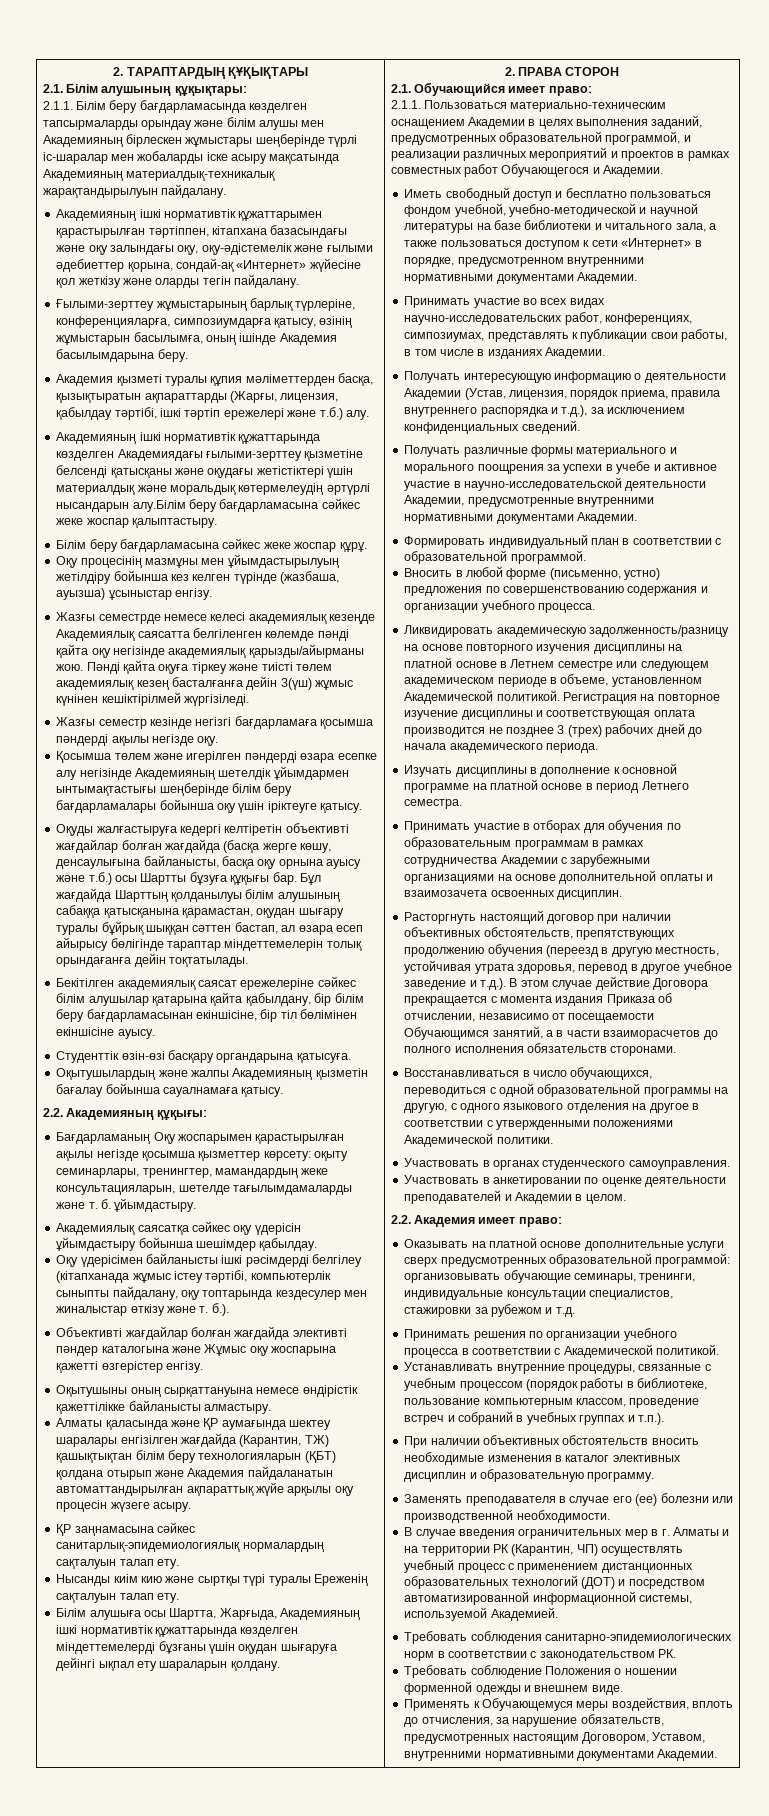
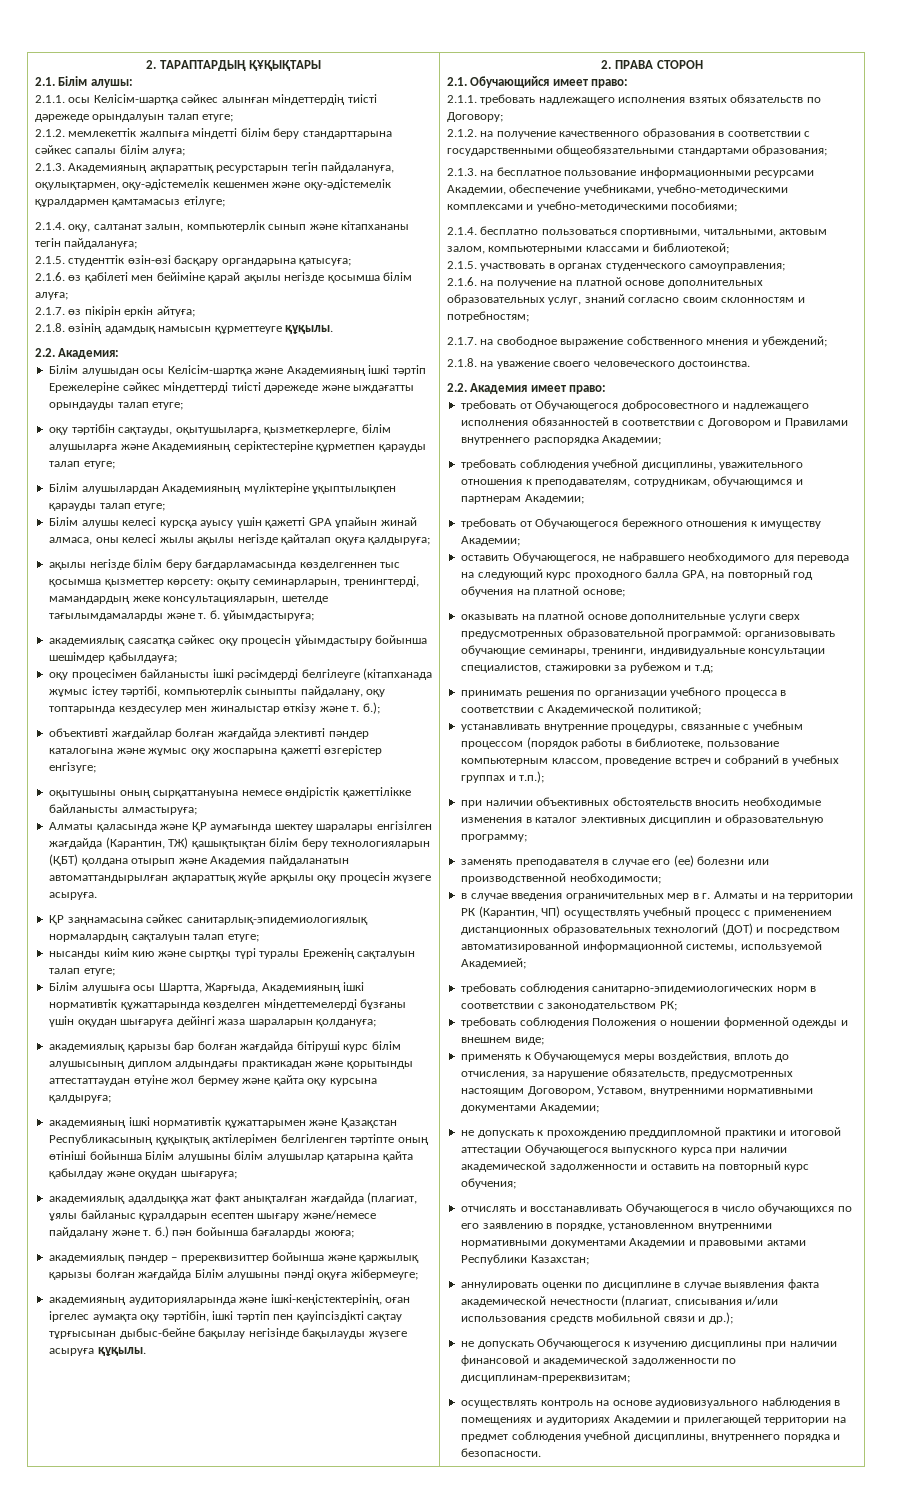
[101,86,247,96] [42,100,308,113] [42,117,325,130] [42,134,358,147] [42,151,340,164] [42,169,275,181] [42,184,226,198] [56,209,323,221] [56,225,348,238] [56,243,373,255] [56,258,361,272] [56,274,300,288] [56,298,356,311] [56,316,353,328] [56,332,337,345] [56,349,188,362] [56,373,374,386] [56,391,339,403] [56,407,369,420] [56,432,321,444] [56,449,364,461] [56,465,354,478] [56,483,370,495] [56,498,360,512] [56,518,218,528] [56,538,367,552] [56,554,339,568] [56,570,340,584] [56,588,213,600] [56,612,376,624] [56,628,349,641] [56,644,364,658] [56,660,332,674] [56,676,354,690] [56,692,250,706] [56,716,374,729] [56,734,219,746] [56,751,377,763] [56,766,349,780] [56,783,293,796] [56,799,363,813] [56,823,349,836] [56,839,332,853] [56,855,362,869] [56,872,321,885] [56,888,340,902] [56,905,344,918] [56,921,363,935] [56,937,362,951] [56,953,249,967] [56,976,356,990] [56,992,364,1006] [56,1009,358,1022] [56,1027,155,1039] [56,1050,351,1063] [56,1068,368,1080] [56,1083,284,1097] [42,1108,208,1120] [56,1132,345,1144] [56,1149,139,1161] алушының құқықтары: // 2.1.1. Білім беру бағдарламасында көзделген тапсырмаларды орындау және білім алушы мен Академияның бірлескен жұмыстары шеңберінде түрлі іс-шаралар мен жобаларды іске асыру мақсатында Академияның материалдық-техникалық жарақтандырылуын пайдалану. // Академияның ішкі нормативтік құжаттарымен қарастырылған тәртіппен, кітапхана базасындағы және оқу залындағы оқу, оқу-әдістемелік және ғылыми әдебиеттер қорына, сондай-ақ «Интернет» жүйесіне қол жеткізу және оларды тегін пайдалану. // Ғылыми-зерттеу жұмыстарының барлық түрлеріне, конференцияларға, симпозиумдарға қатысу, өзінің жұмыстарын басылымға, оның ішінде Академия басылымдарына беру. // Академия қызметі туралы құпия мәліметтерден басқа, қызықтыратын ақпараттарды (Жарғы, лицензия, қабылдау тәртібі, ішкі тәртіп ережелері және т.б.) алу. // Академияның ішкі нормативтік құжаттарында көзделген Академиядағы ғылыми-зерттеу қызметіне белсенді қатысқаны және оқудағы жетістіктері үшін материалдық және моральдық көтермелеудің әртүрлі нысандарын алу.Білім беру бағдарламасына сәйкес жеке жоспар қалыптастыру. // Білім беру бағдарламасына сәйкес жеке жоспар құрұ. // Оқу процесінің мазмұны мен ұйымдастырылуың жетілдіру бойынша кез келген түрінде (жазбаша, ауызша) ұсыныстар енгізу. // Жазғы семестрде немесе келесі академиялық кезеңде Академиялық саясатта белгіленген көлемде пәнді қайта оқу негізінде академиялық қарызды/айырманы жою. Пәнді қайта оқуға тіркеу және тиісті төлем академиялық кезең басталғанға дейін 3(үш) жұмыс күнінен кешіктірілмей жүргізіледі. // Жазғы семестр кезінде негізгі бағдарламаға қосымша пәндерді ақылы негізде оқу. // Қосымша төлем және игерілген пәндерді өзара есепке алу негізінде Академияның шетелдік ұйымдармен ынтымақтастығы шеңберінде білім беру бағдарламалары бойынша оқу үшін іріктеуге қатысу. // Оқуды жалғастыруға кедергі келтіретін объективті жағдайлар болған жағдайда (басқа жерге көшу, денсаулығына байланысты, басқа оқу орнына ауысу және т.б.) осы Шартты бұзуға құқығы бар. Бұл жағдайда Шарттың қолданылуы білім алушының сабаққа қатысқанына қарамастан, оқудан шығару туралы бұйрық шыққан сәттен бастап, ал өзара есеп айырысу бөлігінде тараптар міндеттемелерін толық орындағанға дейін тоқтатылады. // Бекітілген академиялық саясат ережелеріне сәйкес білім алушылар қатарына қайта қабылдану, бір білім беру бағдарламасынан екіншісіне, бір тіл бөлімінен екіншісіне ауысу. // Студенттік өзін-өзі басқару органдарына қатысуға. // Оқытушылардың және жалпы Академияның қызметін бағалау бойынша сауалнамаға қатысу. // 2.2. Академияның құқығы: // Бағдарламаның Оқу жоспарымен қарастырылған ақылы негізде -> [90,79,133,88] [34,94,377,105] [34,114,234,122] [34,128,392,139] [34,145,186,156] [34,162,395,173] [34,179,391,190] [34,196,225,207] [34,221,410,232] [34,238,138,249] [34,255,352,266] [34,272,413,283] [34,292,68,300] [34,306,195,317] [34,323,334,334] [34,348,120,359] [49,365,426,376] [49,382,415,393] [49,402,184,410] [49,424,391,435] [49,441,426,452] [49,461,115,469] [49,483,397,494] [49,503,166,511] [49,517,417,528] [49,534,431,545] [49,559,401,570] алушы: // 2.1.1. осы Келісім-шартқа сәйкес алынған міндеттердің тиісті дәрежеде орындалуын талап етуге; // 2.1.2. мемлекеттік жалпыға міндетті білім беру стандарттарына сәйкес сапалы білім алуға; // 2.1.3. Академияның ақпараттық ресурстарын тегін пайдалануға, оқулықтармен, оқу-әдістемелік кешенмен және оқу-әдістемелік құралдармен қамтамасыз етілуге; // 2.1.4. оқу, салтанат залын, компьютерлік сынып және кітапхананы тегін пайдалануға; // 2.1.5. студенттік өзін-өзі басқару органдарына қатысуға; // 2.1.6. өз қабілеті мен бейіміне қарай ақылы негізде қосымша білім алуға; // 2.1.7. өз пікірін еркін айтуға; // 2.1.8. өзінің адамдық намысын құрметтеуге құқылы. // 2.2. Академия: // Білім алушыдан осы Келісім-шартқа және Академияның ішкі тәртіп Ережелеріне сәйкес міндеттерді тиісті дәрежеде және ыждағатты орындауды талап етуге; // оқу тәртібін сақтауды, оқытушыларға, қызметкерлерге, білім алушыларға және Академияның серіктестеріне құрметпен қарауды талап етуге; // Білім алушылардан Академияның мүліктеріне ұқыптылықпен қарауды талап етуге; // Білім алушы келесі курсқа ауысу үшін қажетті GPA ұпайын жинай алмаса, оны келесі жылы ақылы негізде қайталап оқуға қалдыруға; // ақылы негізде білім беру бағдарламасында көзделгеннен тыс
[56,1168,212,1178] семинарлары, тренингтер, -> [253,576,419,587] семинарларын, тренингтерді,
[114,1198,197,1212] [56,1223,136,1235] ұйымдастыру. // Академиялық -> [223,610,315,621] [49,638,126,646] ұйымдастыруға; // академиялық
[254,1223,301,1235] үдерісін -> [241,635,292,646] процесін
[259,1238,318,1251] [56,1255,143,1267] қабылдау. // Оқу үдерісімен -> [108,652,177,663] [49,669,137,680] қабылдауға; // оқу процесімен
[312,1254,363,1267] белгілеу -> [301,669,360,680] белгілеуге
[211,1303,229,1316] [56,1327,123,1337] б.). // Объективті -> [362,702,380,714] [49,728,109,737] б.); // объективті
[204,1344,247,1356] Жұмыс -> [148,748,188,756] жұмыс
[166,1361,204,1373] [56,1385,128,1397] енгізу. // Оқытушыны -> [49,762,97,773] [49,790,117,798] енгізуге; // оқытушыны
[204,1404,272,1414] алмастыру. -> [121,807,197,815] алмастыруға;
[153,1502,192,1512] асыру. -> [49,892,98,900] асыруға.
[157,1559,180,1569] [56,1574,111,1586] ету. // Нысанды -> [227,934,259,942] [49,951,101,959] етуге; // нысанды
[157,1593,180,1603] ету. -> [83,968,115,976] етуге;
[98,1661,280,1671] ықпал ету шараларын қолдану. -> [218,1019,377,1027] [49,1041,401,1052] [49,1061,413,1069] [49,1075,377,1086] [49,1095,112,1103] [49,1117,397,1128] [49,1134,429,1145] [49,1151,413,1162] [49,1168,237,1179] [49,1192,418,1204] [49,1210,376,1221] [49,1226,354,1238] [49,1252,420,1263] [49,1269,418,1280] [49,1294,411,1305] [49,1311,403,1322] [49,1328,407,1339] [49,1347,146,1356] жаза шараларын қолдануға; // академиялық қарызы бар болған жағдайда бітіруші курс білім алушысының диплом алдындағы практикадан және қорытынды аттестаттаудан өтуіне жол бермеу және қайта оқу курсына қалдыруға; // академияның ішкі нормативтік құжаттарымен және Қазақстан Республикасының құқықтық актілерімен белгіленген тәртіпте оның өтініші бойынша Білім алушыны білім алушылар қатарына қайта қабылдау және оқудан шығаруға; // академиялық адалдыққа жат факт анықталған жағдайда (плагиат, ұялы байланыс құралдарын есептен шығару және/немесе пайдалану және т. б.) пән бойынша бағаларды жоюға; // академиялық пәндер – пререквизиттер бойынша және қаржылық қарызы болған жағдайда Білім алушыны пәнді оқуға жібермеуге; // академияның аудиторияларында және ішкі-кеңістектерінің, оған іргелес аумақта оқу тәртібін, ішкі тәртіп пен қауіпсіздікті сақтау тұрғысынан дыбыс-бейне бақылау негізінде бақылауды жүзеге асыруға құқылы.
[423,100,667,112] [390,115,703,129] [390,131,691,145] [390,147,730,161] [390,164,664,177] [404,187,712,201] [404,203,698,217] [404,220,716,233] [404,238,702,250] [404,257,645,267] [404,272,638,284] [404,296,605,308] [404,312,693,325] [404,329,728,342] [404,347,606,359] [404,371,726,383] [404,388,721,400] [404,405,686,417] [404,420,580,434] [404,445,677,457] [404,461,717,474] [404,477,707,491] [404,495,655,507] [404,512,638,524] [404,534,722,548] [404,550,586,564] [404,566,661,580] [404,586,708,596] [404,600,596,613] [404,625,730,637] [404,644,683,654] [404,657,709,671] [404,674,702,687] [404,690,720,704] [404,710,695,720] [404,723,702,737] [404,743,599,753] [404,763,678,777] [404,779,689,793] [404,799,463,809] [404,820,681,833] [404,837,645,850] [404,854,651,867] [404,870,714,884] [404,890,623,900] [404,910,671,924] [404,927,676,940] [404,944,720,957] [404,960,732,974] [404,976,708,990] [404,993,673,1006] [404,1013,655,1023] [404,1026,718,1040] [404,1043,677,1056] [404,1067,653,1080] [404,1083,729,1097] [404,1103,699,1113] [404,1120,674,1130] [404,1133,553,1147] [404,1158,730,1170] [404,1175,727,1187] [404,1190,626,1204] [390,1215,562,1227] [404,1239,469,1248] Пользоваться материально-техническим оснащением Академии в целях выполнения заданий, предусмотренных образовательной программой, и реализации различных мероприятий и проектов в рамках совместных работ Обучающегося и Академии. // Иметь свободный доступ и бесплатно пользоваться фондом учебной, учебно-методической и научной литературы на базе библиотеки и читального зала, а также пользоваться доступом к сети «Интернет» в порядке, предусмотренном внутренними нормативными документами Академии. // Принимать участие во всех видах научно-исследовательских работ, конференциях, симпозиумах, представлять к публикации свои работы, в том числе в изданиях Академии. // Получать интересующую информацию о деятельности Академии (Устав, лицензия, порядок приема, правила внутреннего распорядка и т.д.), за исключением конфиденциальных сведений. // Получать различные формы материального и морального поощрения за успехи в учебе и активное участие в научно-исследовательской деятельности Академии, предусмотренные внутренними нормативными документами Академии. // Формировать индивидуальный план в соответствии с образовательной программой. // Вносить в любой форме (письменно, устно) предложения по совершенствованию содержания и организации учебного процесса. // Ликвидировать академическую задолженность/разницу на основе повторного изучения дисциплины на платной основе в Летнем семестре или следующем академическом периоде в объеме, установленном Академической политикой. Регистрация на повторное изучение дисциплины и соответствующая оплата производится не позднее 3 (трех) рабочих дней до начала академического периода. // Изучать дисциплины в дополнение к основной программе на платной основе в период Летнего семестра. // Принимать участие в отборах для обучения по образовательным программам в рамках сотрудничества Академии с зарубежными организациями на основе дополнительной оплаты и взаимозачета освоенных дисциплин. // Расторгнуть настоящий договор при наличии объективных обстоятельств, препятствующих продолжению обучения (переезд в другую местность, устойчивая утрата здоровья, перевод в другое учебное заведение и т.д.). В этом случае действие Договора прекращается с момента издания Приказа об отчислении, независимо от посещаемости Обучающимся занятий, а в части взаиморасчетов до полного исполнения обязательств сторонами. // Восстанавливаться в число обучающихся, переводиться с одной образовательной программы на другую, с одного языкового отделения на другое в соответствии с утвержденными положениями Академической политики. // Участвовать в органах студенческого самоуправления. // Участвовать в анкетировании по оценке деятельности преподавателей и Академии в целом. // 2.2. Академия имеет право: // Оказывать -> [480,94,821,105] [446,112,503,122] [446,128,811,139] [446,145,828,156] [446,167,815,178] [446,184,789,195] [446,201,738,212] [446,226,828,237] [446,243,729,254] [446,261,786,271] [446,277,763,288] [446,294,805,305] [446,311,529,322] [446,336,828,347] [446,358,751,369] [446,383,607,394] [461,400,809,411] [461,417,848,428] [461,435,662,445] [461,459,804,470] [461,476,803,487] [461,494,584,504] [461,518,822,529] [461,536,521,546] [461,552,850,563] [461,569,814,580] [461,586,625,597] [461,614,519,620] требовать надлежащего исполнения взятых обязательств по Договору; // 2.1.2. на получение качественного образования в соответствии с государственными общеобязательными стандартами образования; // 2.1.3. на бесплатное пользование информационными ресурсами Академии, обеспечение учебниками, учебно-методическими комплексами и учебно-методическими пособиями; // 2.1.4. бесплатно пользоваться спортивными, читальными, актовым залом, компьютерными классами и библиотекой; // 2.1.5. участвовать в органах студенческого самоуправления; // 2.1.6. на получение на платной основе дополнительных образовательных услуг, знаний согласно своим склонностям и потребностям; // 2.1.7. на свободное выражение собственного мнения и убеждений; // 2.1.8. на уважение своего человеческого достоинства. // 2.2. Академия имеет право: // требовать от Обучающегося добросовестного и надлежащего исполнения обязанностей в соответствии с Договором и Правилами внутреннего распорядка Академии; // требовать соблюдения учебной дисциплины, уважительного отношения к преподавателям, сотрудникам, обучающимся и партнерам Академии; // требовать от Обучающегося бережного отношения к имуществу Академии; // оставить Обучающегося, не набравшего необходимого для перевода на следующий курс проходного балла GPA, на повторный год обучения на платной основе; // оказывать
[555,1307,575,1317] [404,1329,471,1341] т.д. // Принимать -> [694,665,713,673] [461,690,523,698] т.д; // принимать
[656,1344,720,1355] [404,1362,494,1371] политикой. // Устанавливать -> [637,704,701,715] [461,724,541,732] политикой; // устанавливать
[637,1413,664,1425] [404,1436,428,1448] т.п.). // При -> [519,771,545,783] [461,800,483,808] т.п.); // при
[587,1472,655,1482] [404,1494,463,1503] программу. // Заменять -> [461,834,528,842] [461,859,513,865] программу; // заменять
[516,1510,610,1523] [404,1527,413,1536] необходимости. // В -> [569,873,661,884] [461,893,468,899] необходимости; // в
[490,1607,558,1621] [404,1631,468,1644] Академией. // Требовать -> [461,958,527,969] [461,983,517,994] Академией; // требовать
[658,1649,677,1658] [404,1665,542,1678] РК. // Требовать соблюдение -> [659,1001,677,1011] [461,1017,589,1028] РК; // требовать соблюдения
[591,1685,623,1695] [404,1699,471,1711] виде. // Применять -> [514,1037,544,1045] [461,1054,522,1062] виде; // применять
[657,1749,718,1761] Академии. -> [539,1103,599,1113] [461,1127,841,1138] [461,1144,787,1155] [461,1161,810,1172] [461,1178,517,1189] [461,1203,852,1214] [461,1223,772,1231] [461,1238,806,1248] [461,1254,589,1265] [461,1279,819,1290] [461,1295,779,1307] [461,1312,733,1324] [461,1338,837,1349] [461,1355,737,1366] [461,1375,631,1383] [461,1397,841,1408] [461,1414,846,1425] [461,1431,841,1442] [461,1448,542,1457] Академии; // не допускать к прохождению преддипломной практики и итоговой аттестации Обучающегося выпускного курса при наличии академической задолженности и оставить на повторный курс обучения; // отчислять и восстанавливать Обучающегося в число обучающихся по его заявлению в порядке, установленном внутренними нормативными документами Академии и правовыми актами Республики Казахстан; // аннулировать оценки по дисциплине в случае выявления факта академической нечестности (плагиат, списывания и/или использования средств мобильной связи и др.); // не допускать Обучающегося к изучению дисциплины при наличии финансовой и академической задолженности по дисциплинам-пререквизитам; // осуществлять контроль на основе аудиовизуального наблюдения в помещениях и аудиториях Академии и прилегающей территории на предмет соблюдения учебной дисциплины, внутреннего порядка и безопасности.

